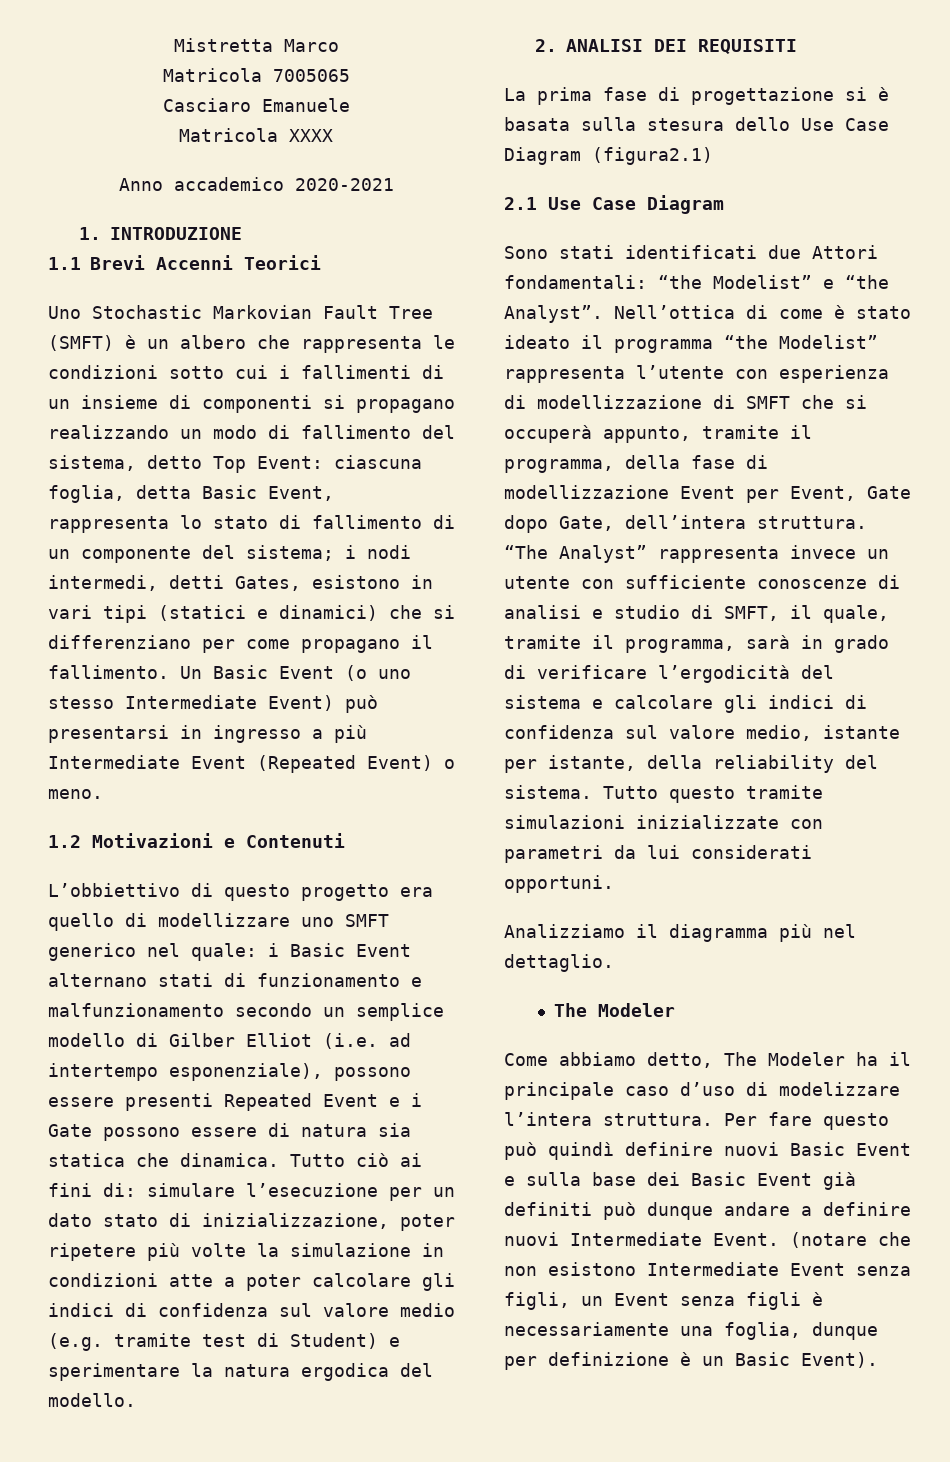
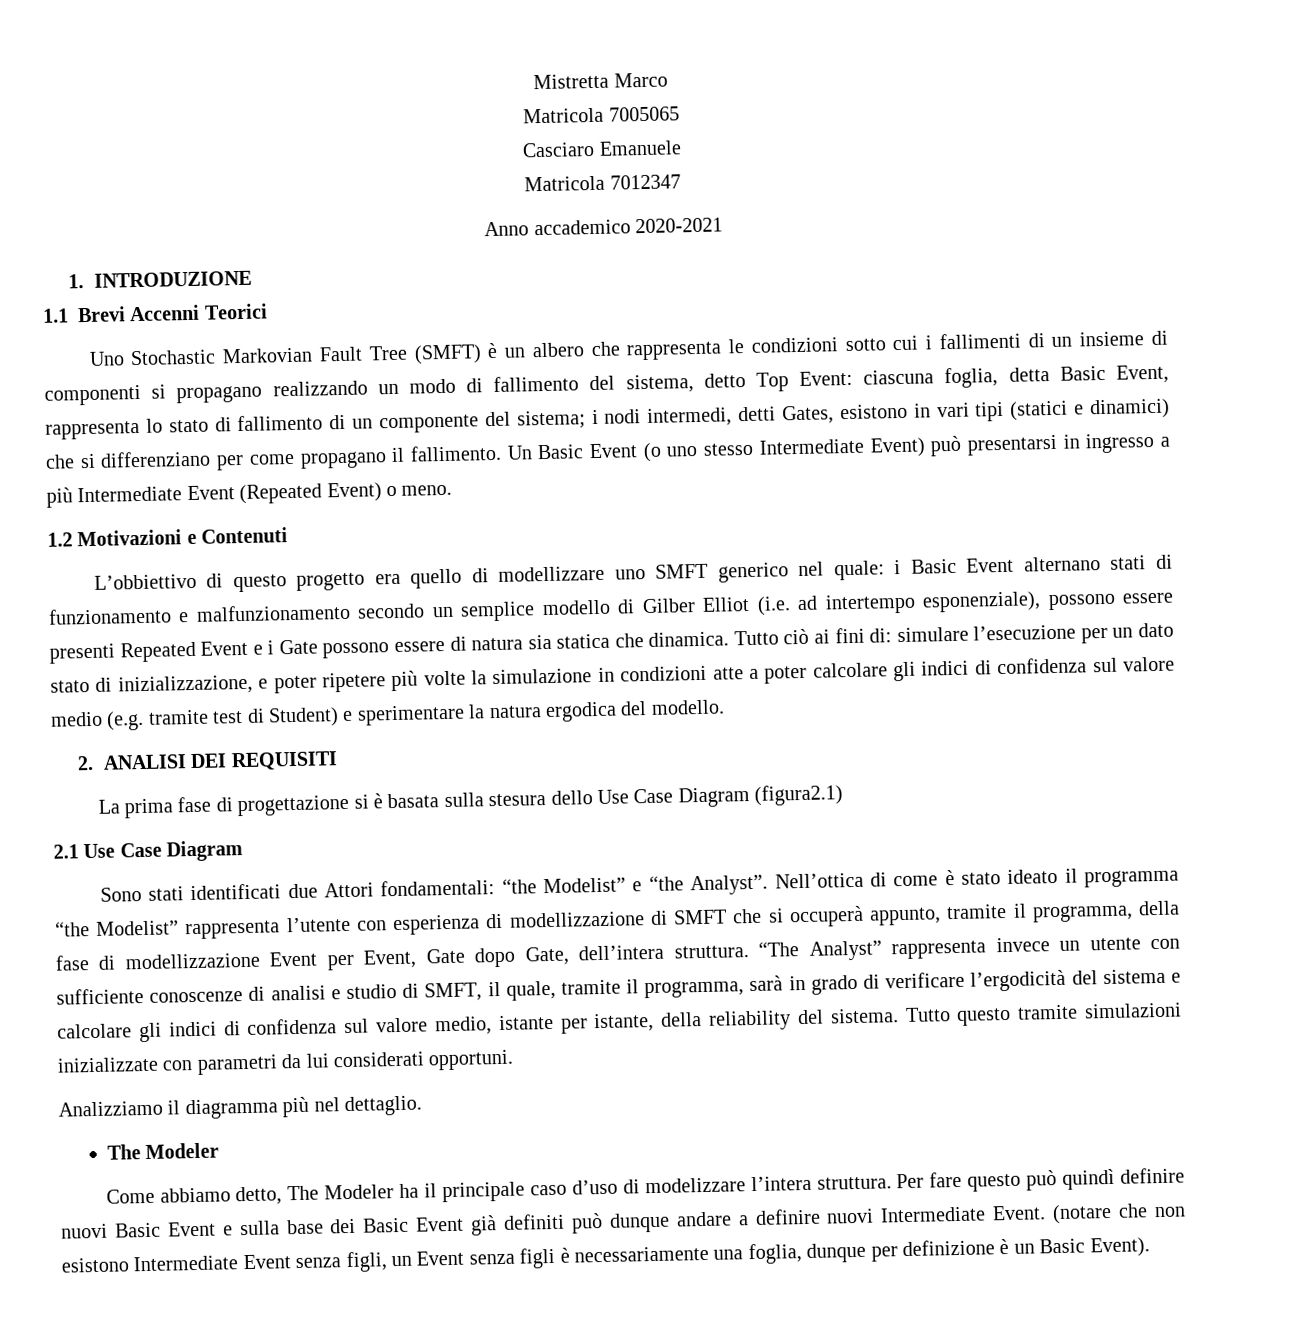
[289,129,333,142] XXXX -> [609,174,681,190] 7012347
(389, 1221) none -> [258,678,269,689] e

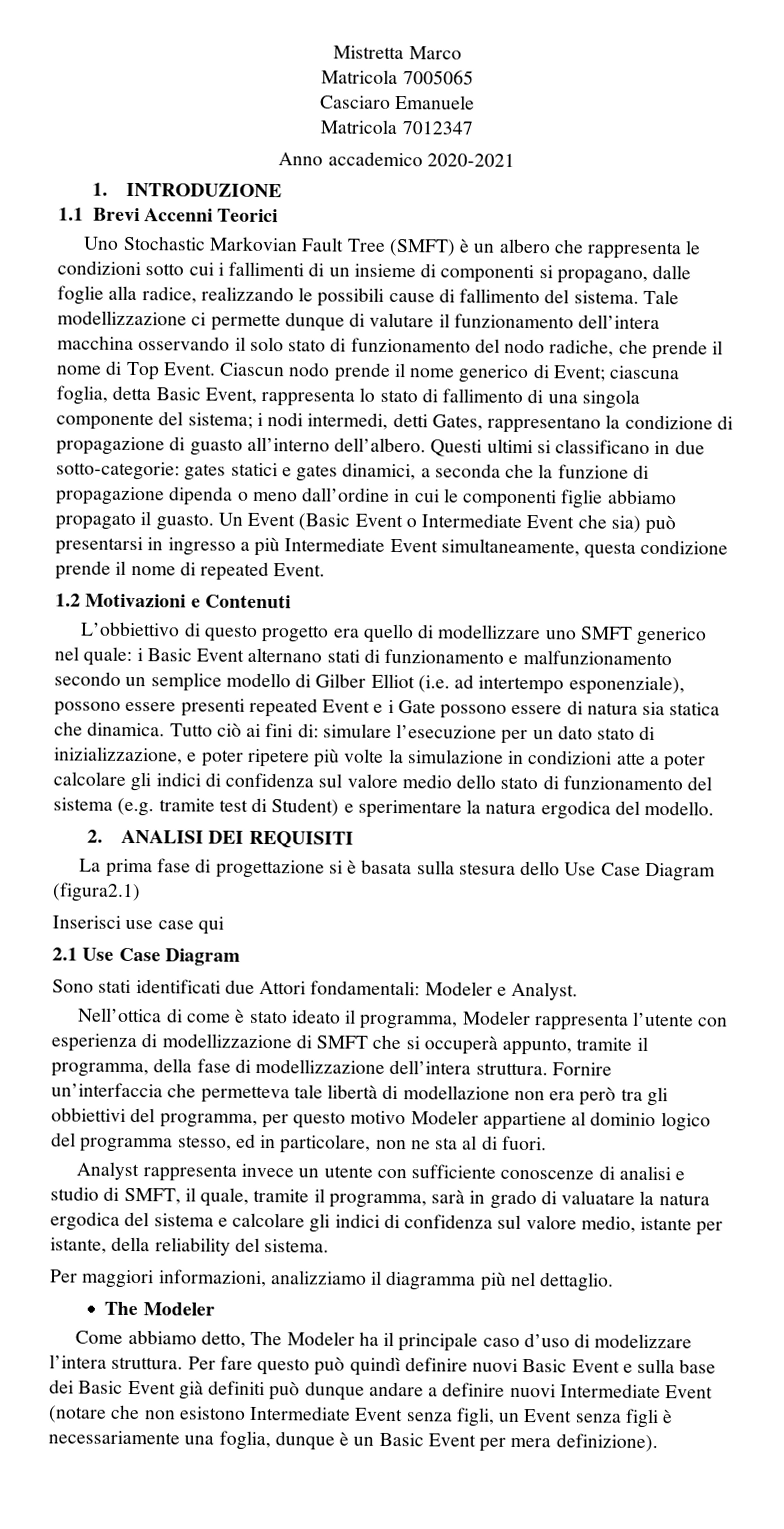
[176,370,854,404] propagano realizzando un modo di fallimento del sistema, detto Top Event: -> [556,264,692,284] [57,285,679,307] [57,310,661,332] [57,335,724,360] [56,360,606,384] propagano, dalle foglie alla radice, realizzando le possibili cause di fallimento del sistema. Tale modellizzazione ci permette dunque di valutare il funzionamento dell’intera macchina osservando il solo stato di funzionamento del nodo radiche, che prende il nome di Top Event. Ciascun nodo prende il nome generico di Event;
[352,418,374,429] un -> [547,389,640,409] una singola
[839,398,1171,422] [45,437,926,471] esistono in vari tipi (statici e dinamici) che si differenziano per come propagano il fallimento. Un Basic Event (o uno stesso Intermediate Event) -> [487,414,733,434] [56,436,705,457] [56,461,649,482] [55,486,677,509] [55,511,641,533] rappresentano la condizione di propagazione di guasto all’interno dell’albero. Questi ultimi si classificano in due sotto-categorie: gates statici e gates dinamici, a seconda che la funzione di propagazione dipenda o meno dall’ordine in cui le componenti figlie abbiamo propagato il guasto. Un Event (Basic Event o Intermediate Event che sia)
[239,482,453,505] (Repeated Event) o meno. -> [440,538,729,559] [55,560,326,582] simultaneamente, questa condizione prende il nome di repeated Event.
[119,641,196,663] Repeated -> [248,697,318,718] repeated
(103, 719) none -> [456,774,713,791] [53,797,113,811] dello stato di funzionamento del sistema
(844, 795) none -> [52,915,224,935] // Inserisci use case qui
[501,874,769,896] “the Modelist” e “the Analyst”. -> [424,981,579,1001] Modeler e Analyst. //
[1084,869,1179,888] [55,920,180,937] programma “the Modelist” -> [359,1010,531,1030] programma, Modeler
[269,940,882,971] Event per Event, Gate dopo Gate, dell’intera struttura. “The Analyst” -> [389,1059,612,1076] [51,1082,668,1107] [51,1107,711,1132] [51,1132,547,1154] [76,1161,140,1181] dell’intera struttura. Fornire un’interfaccia che permetteva tale libertà di modellazione non era però tra gli obbiettivi del programma, per questo motivo Modeler appartiene al dominio logico del programma stesso, ed in particolare, non ne sta al di fuori. // Analyst
[885,969,1067,992] verificare l’ergodicità -> [561,1190,710,1206] [50,1211,120,1231] valuatare la natura ergodica
[904,1002,1183,1026] [57,1049,515,1075] [58,1100,163,1117] Tutto questo tramite simulazioni inizializzate con parametri da lui considerati opportuni. // Analizziamo -> [50,1269,367,1289] // Per maggiori informazioni, analizziamo
[992,1205,1047,1221] Event. -> [665,1385,714,1399] Event
[870,1239,995,1262] per definizione -> (335, 1441) none
[1089,1237,1150,1258] Event). -> [427,1433,658,1453] Event per mera definizione).

